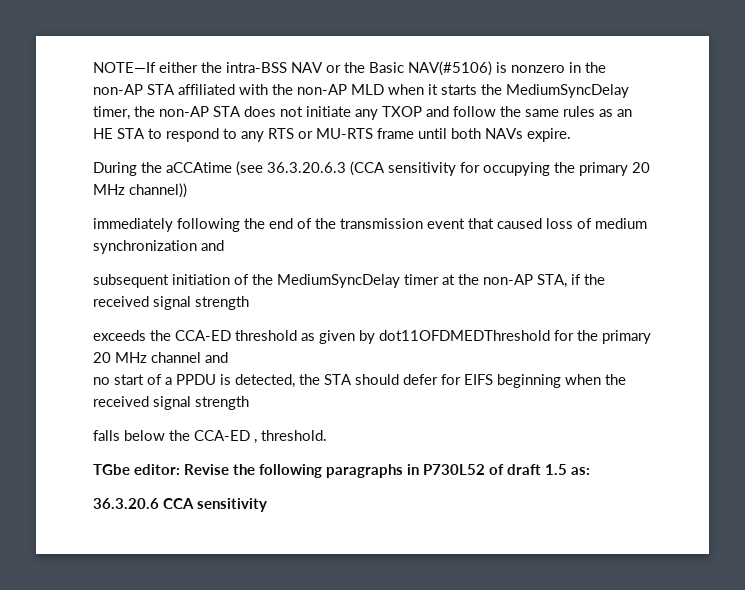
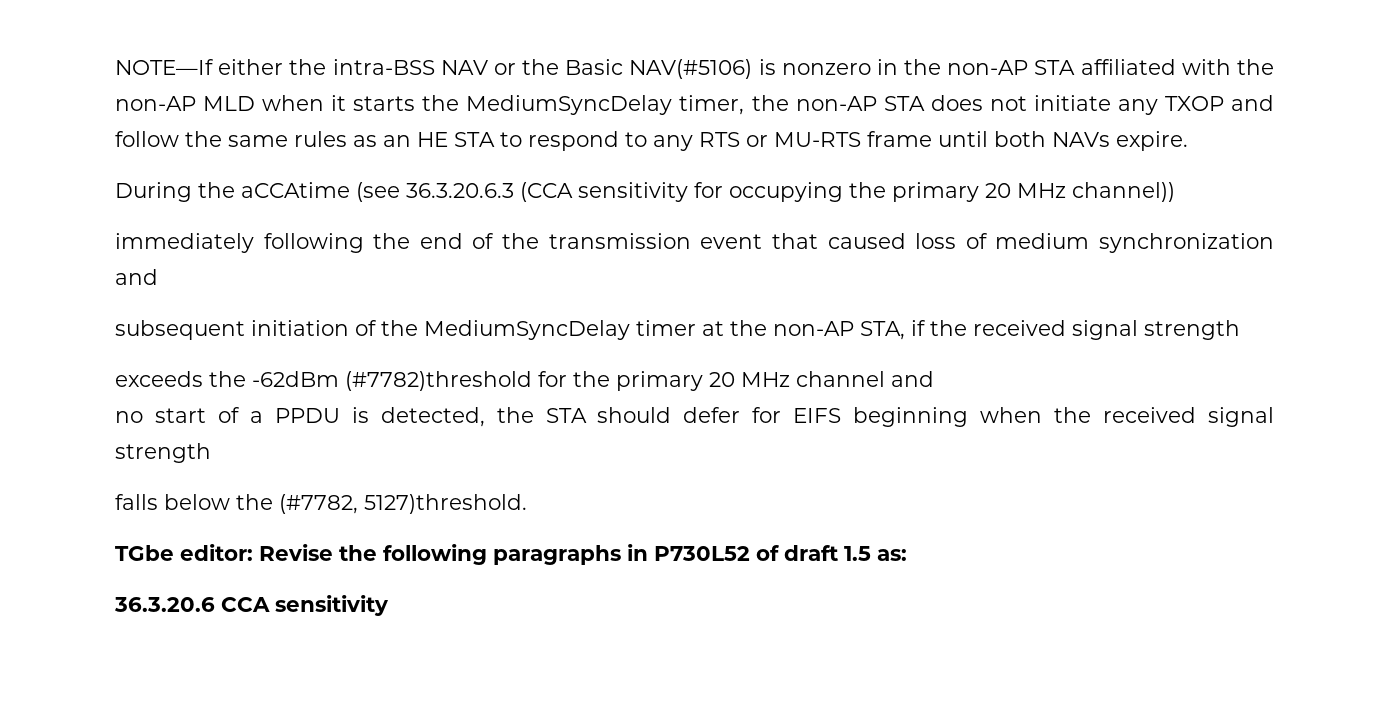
[175,330,550,344] CCA-ED threshold as given by dot11OFDMEDThreshold -> [252,371,532,391] -62dBm (#7782)threshold
[194,430,327,444] CCA-ED , threshold. -> [279,494,527,514] (#7782, 5127)threshold.

